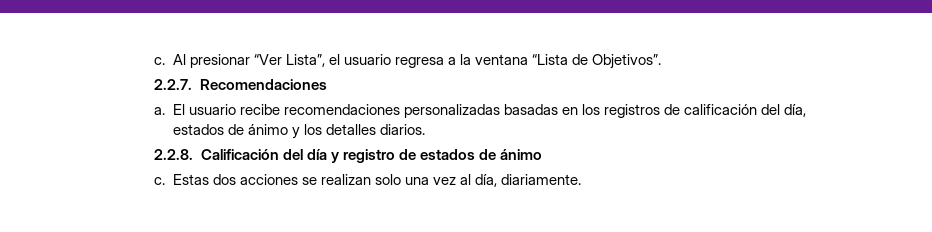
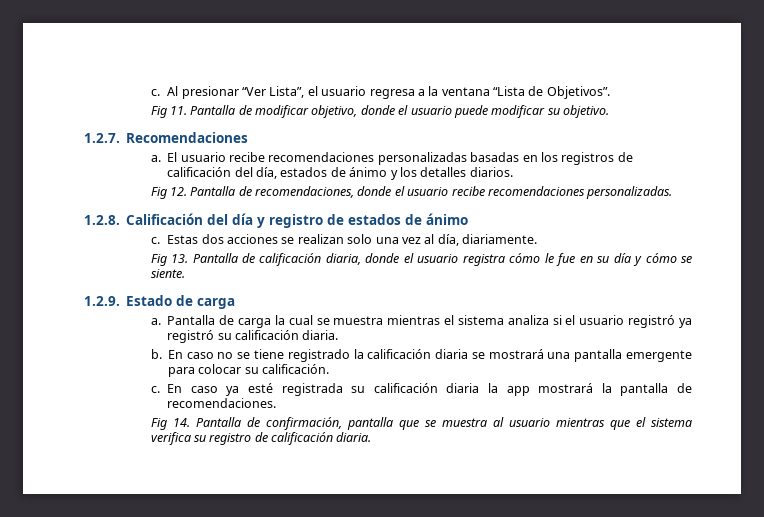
[154,79,193,90] 2.2.7. -> [150,105,610,118] [84,133,120,143] Fig 11. Pantalla de modificar objetivo, donde el usuario puede modificar su objetivo. // 1.2.7.
[154,149,194,160] 2.2.8. -> [150,186,673,199] [84,215,120,225] Fig 12. Pantalla de recomendaciones, donde el usuario recibe recomendaciones personalizadas. // 1.2.8.
(582, 179) none -> [150,253,692,266] [150,269,185,278] [84,295,236,309] [150,315,692,328] [167,330,339,343] [150,349,693,362] [167,364,329,377] [150,383,692,396] [167,398,277,408] [150,417,692,430] [150,432,372,445] // Fig 13. Pantalla de calificación diaria, donde el usuario registra cómo le fue en su día y cómo se siente. // 1.2.9. Estado de carga // a. Pantalla de carga la cual se muestra mientras el sistema analiza si el usuario registró ya registró su calificación diaria. // b. En caso no se tiene registrado la calificación diaria se mostrará una pantalla emergente para colocar su calificación. // c. En caso ya esté registrada su calificación diaria la app mostrará la pantalla de recomendaciones. // Fig 14. Pantalla de confirmación, pantalla que se muestra al usuario mientras que el sistema verifica su registro de calificación diaria.

